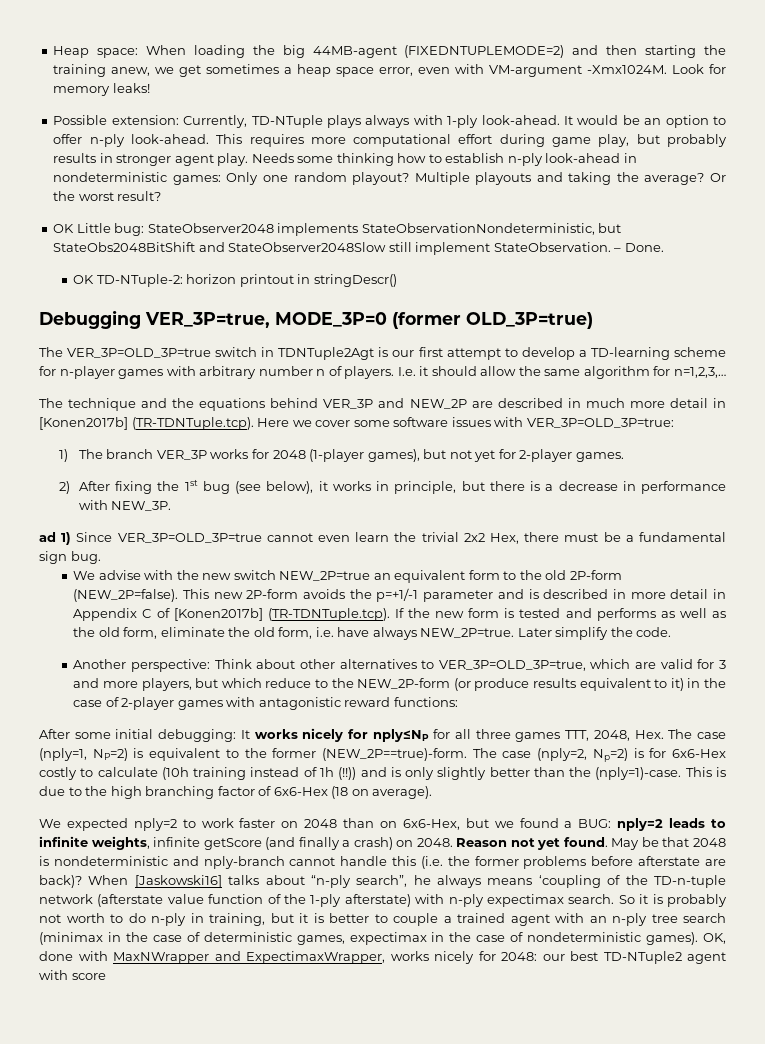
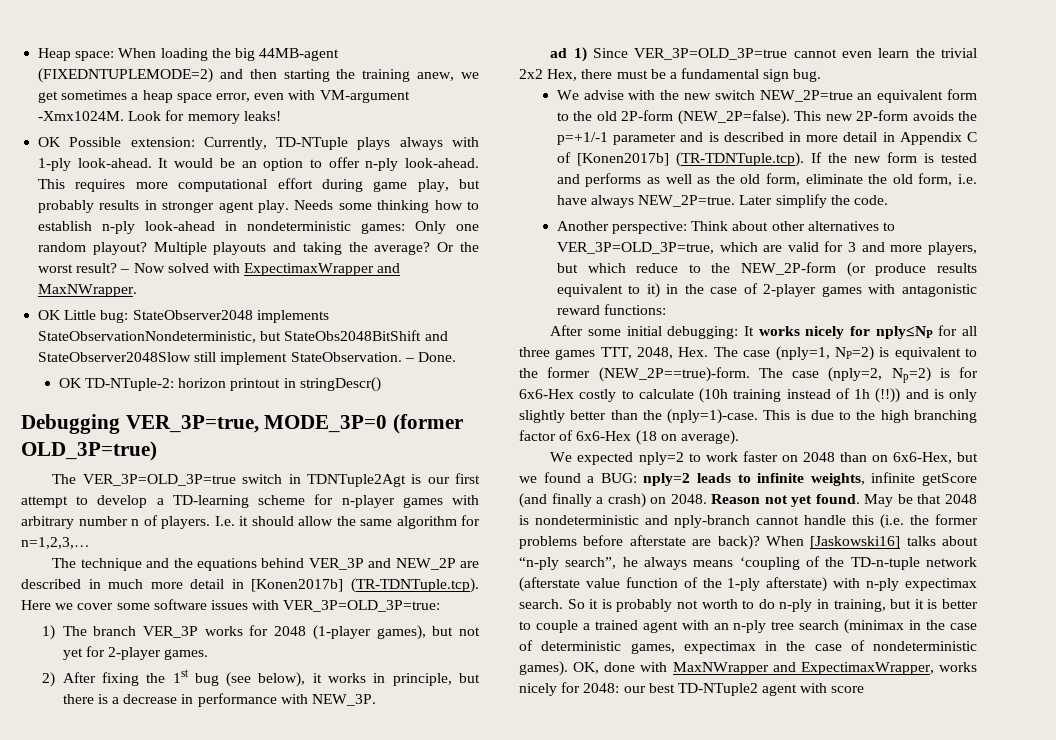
(150, 88) none -> [38,137,62,147] OK
(162, 196) none -> [120,263,401,276] [38,284,138,297] – Now solved with ExpectimaxWrapper and MaxNWrapper.

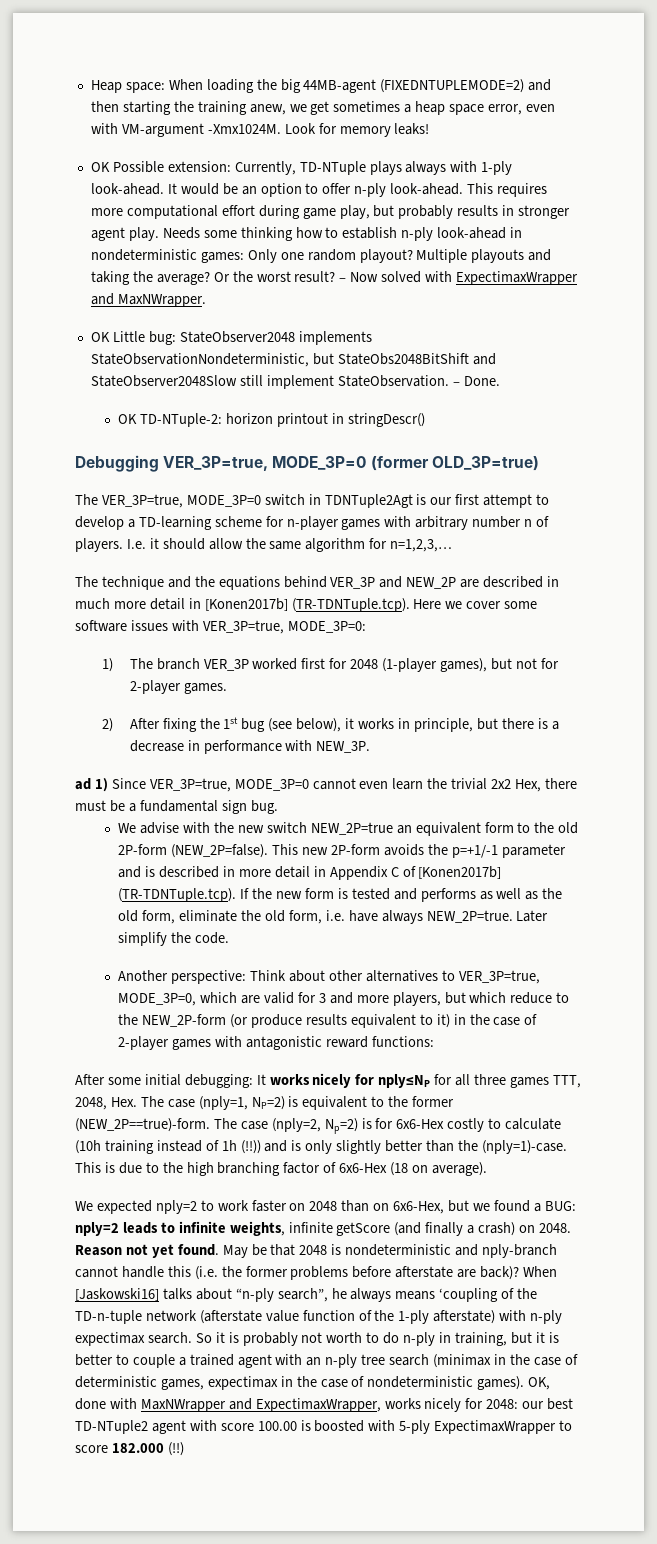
[82,474,236,486] VER_3P=OLD_3P=true -> [101,494,261,508] VER_3P=true, MODE_3P=0
[283,600,441,612] VER_3P=OLD_3P=true: -> [202,620,366,634] VER_3P=true, MODE_3P=0:
[204,626,243,636] works -> [252,658,326,670] worked first
[62,648,83,660] yet -> (537, 663) none
[634,48,788,60] VER_3P=OLD_3P=true -> [149,778,309,792] VER_3P=true, MODE_3P=0
[556,242,714,254] VER_3P=OLD_3P=true, -> [458,970,540,984] [118,993,197,1006] VER_3P=true, MODE_3P=0,
(865, 689) none -> [257,1420,573,1434] [75,1442,184,1456] 100.00 is boosted with 5-ply ExpectimaxWrapper to score 182.000 (!!)

